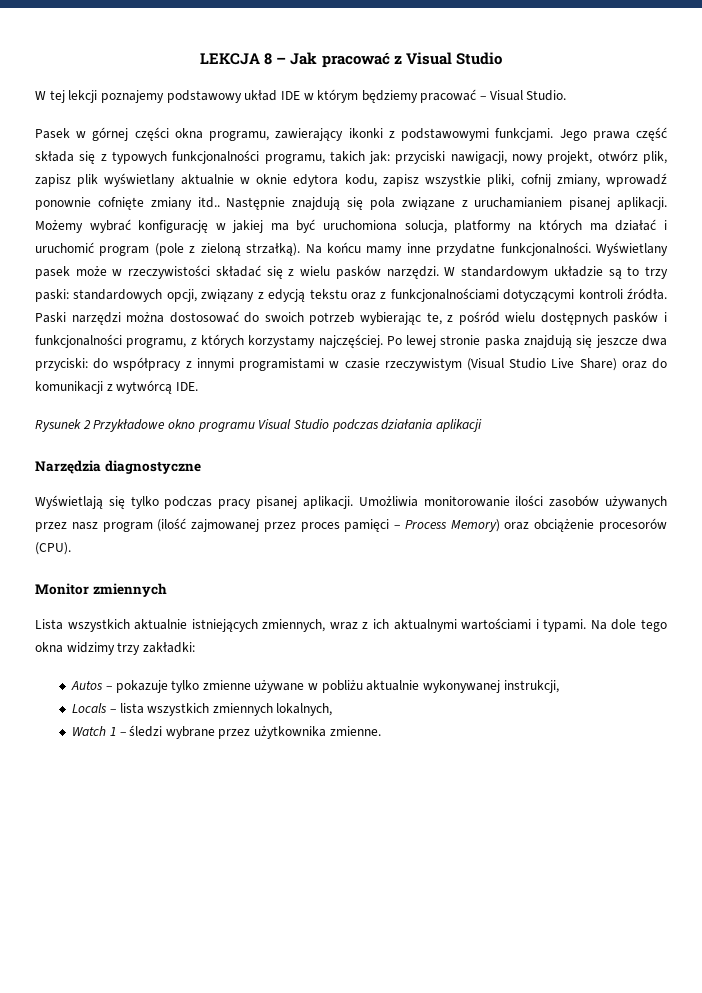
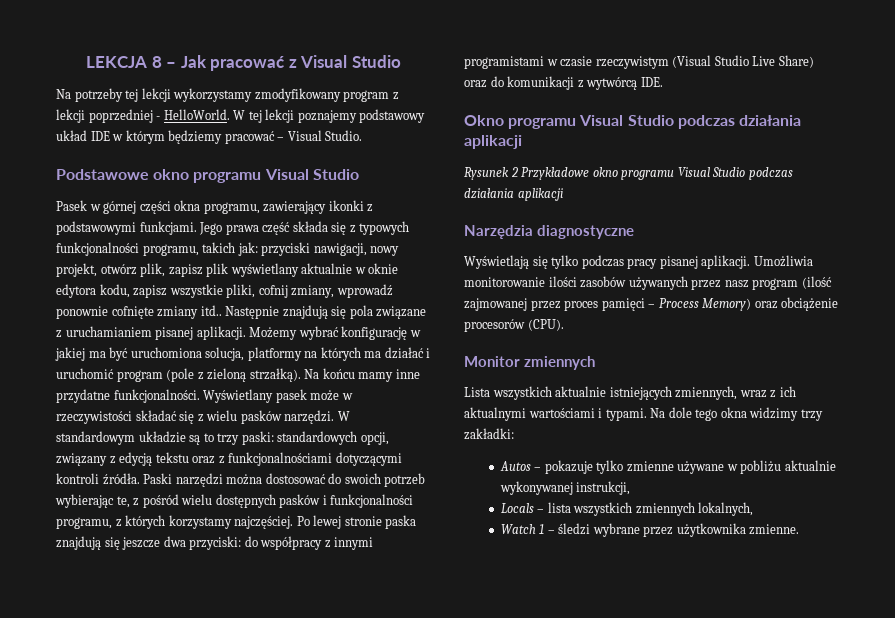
(502, 58) none -> [56,88,399,102] [56,109,230,123] Na potrzeby tej lekcji wykorzystamy zmodyfikowany program z lekcji poprzedniej - HelloWorld.
(567, 95) none -> [56,169,359,183] // Podstawowe okno programu Visual Studio
(198, 386) none -> [464,115,801,129] [464,135,522,149] // Okno programu Visual Studio podczas działania aplikacji

